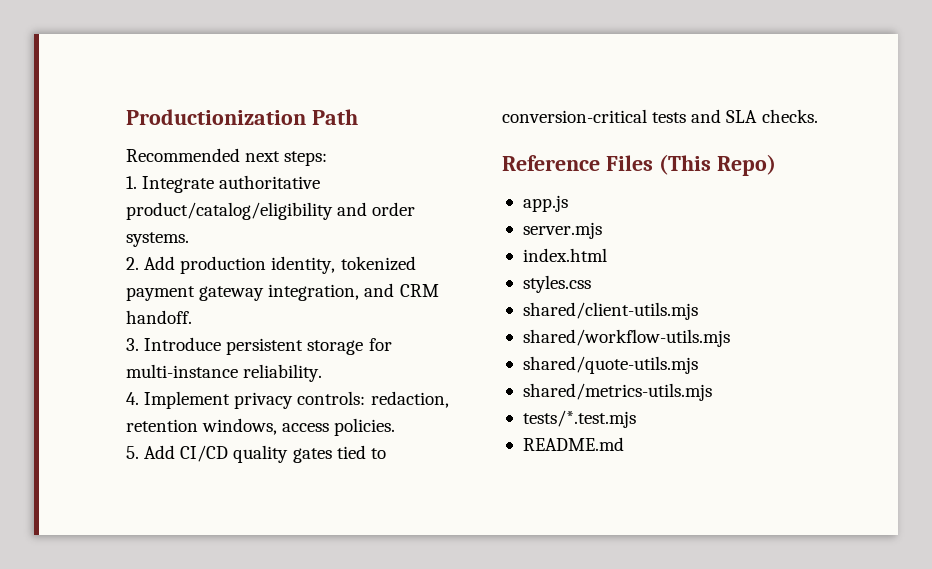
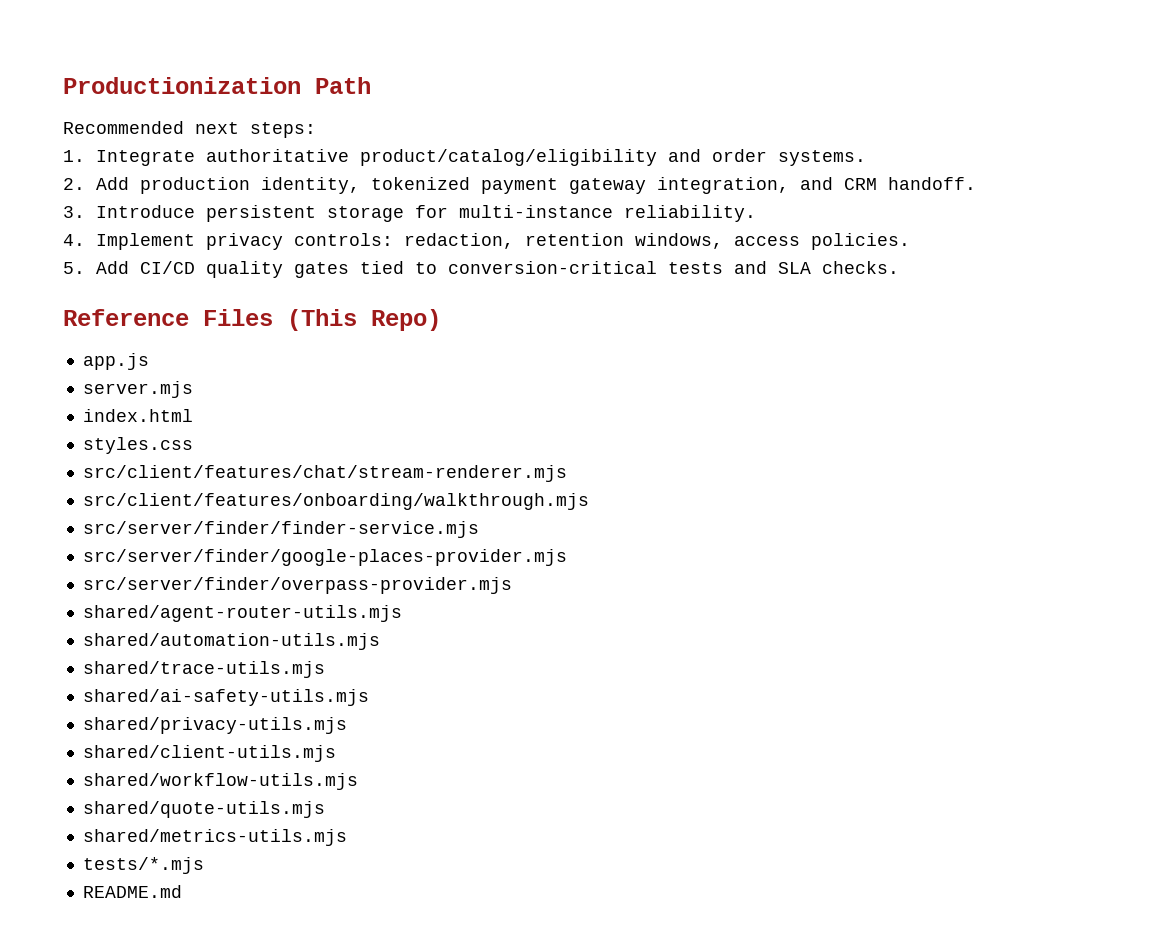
(591, 284) none -> [82,465,567,482] [82,493,589,510] [82,521,479,538] [82,549,567,566] [82,577,512,594] [82,605,402,622] [82,633,380,650] [82,661,325,678] [82,689,369,706] [82,717,347,734] // src/client/features/chat/stream-renderer.mjs // src/client/features/onboarding/walkthrough.mjs // src/server/finder/finder-service.mjs // src/server/finder/google-places-provider.mjs // src/server/finder/overpass-provider.mjs // shared/agent-router-utils.mjs // shared/automation-utils.mjs // shared/trace-utils.mjs // shared/ai-safety-utils.mjs // shared/privacy-utils.mjs
[522,410,636,428] tests/*.test.mjs -> [82,857,204,874] tests/*.mjs

